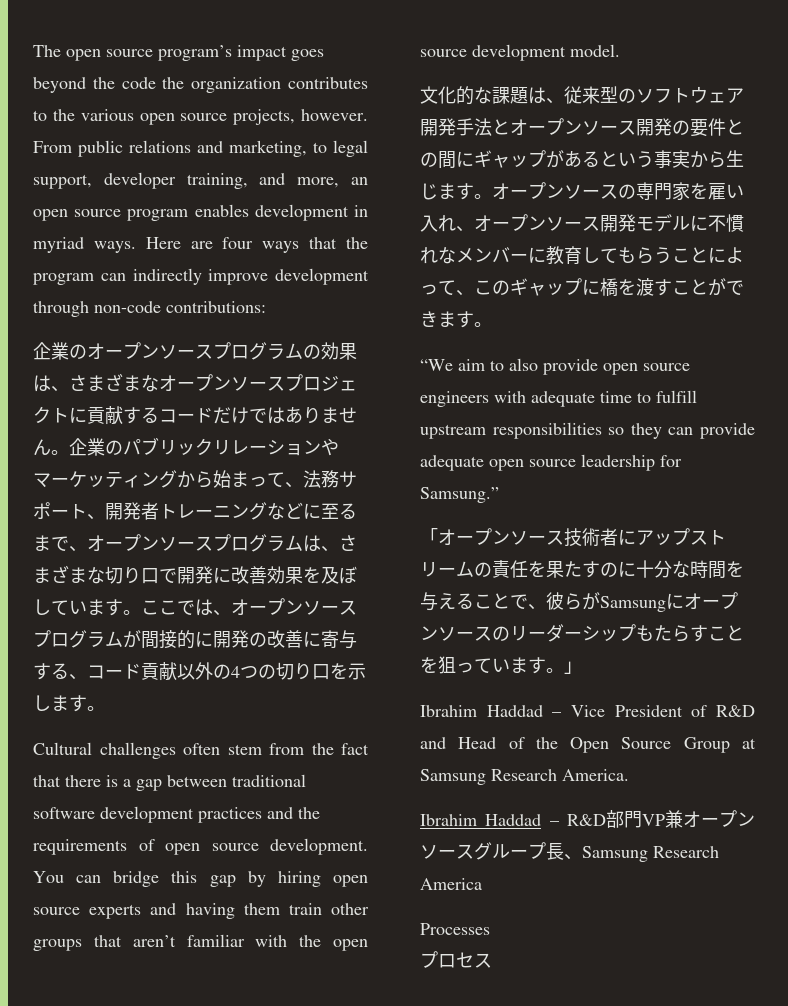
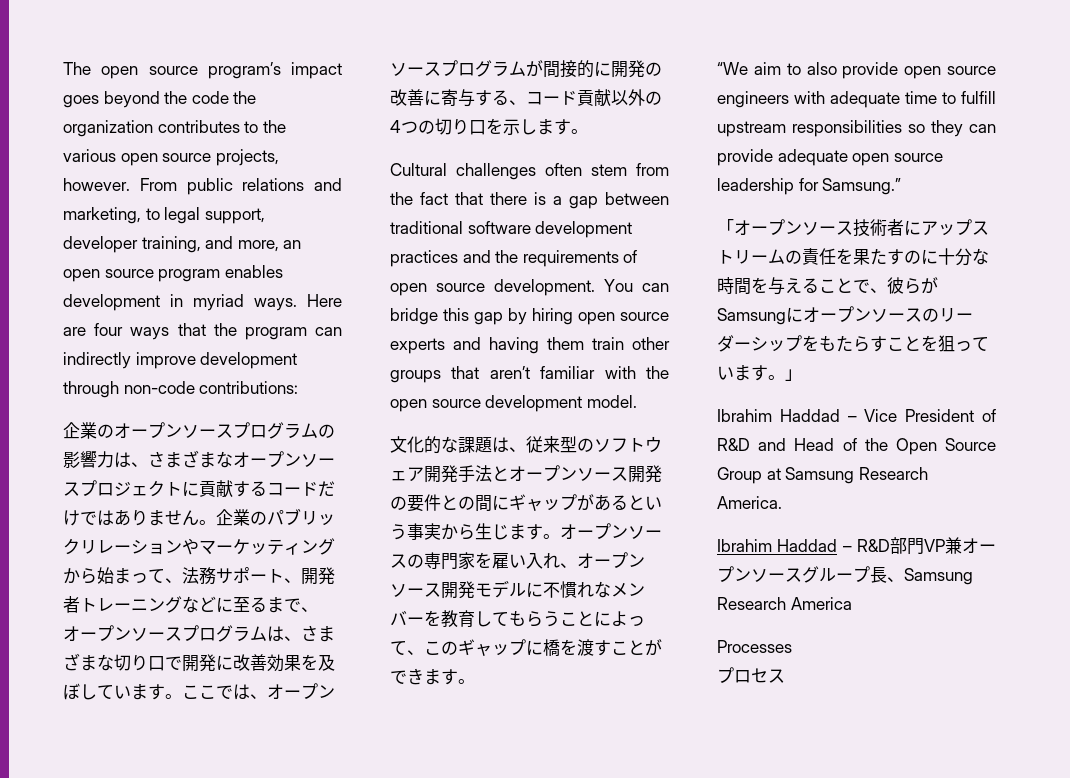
[321,342,357,360] 効果 -> [63,451,114,468] 影響力
[528,247,546,263] に -> [424,610,441,626] を
(636, 632) none -> [802,335,819,351] を

